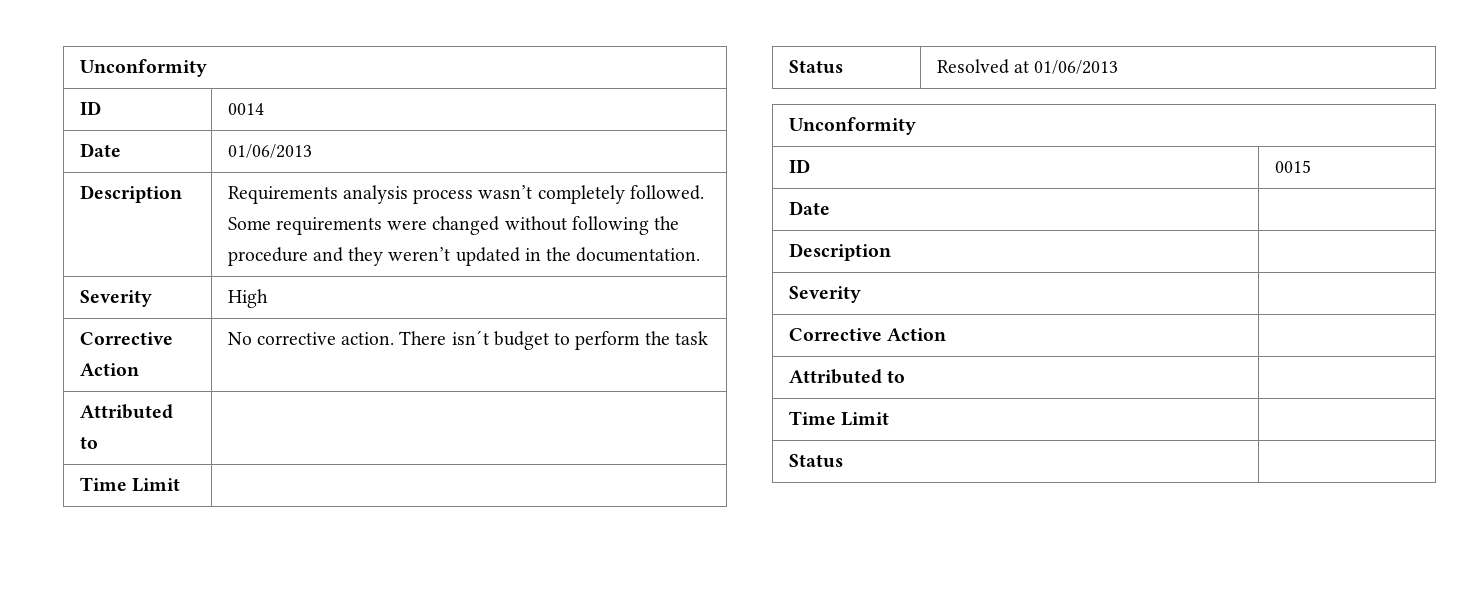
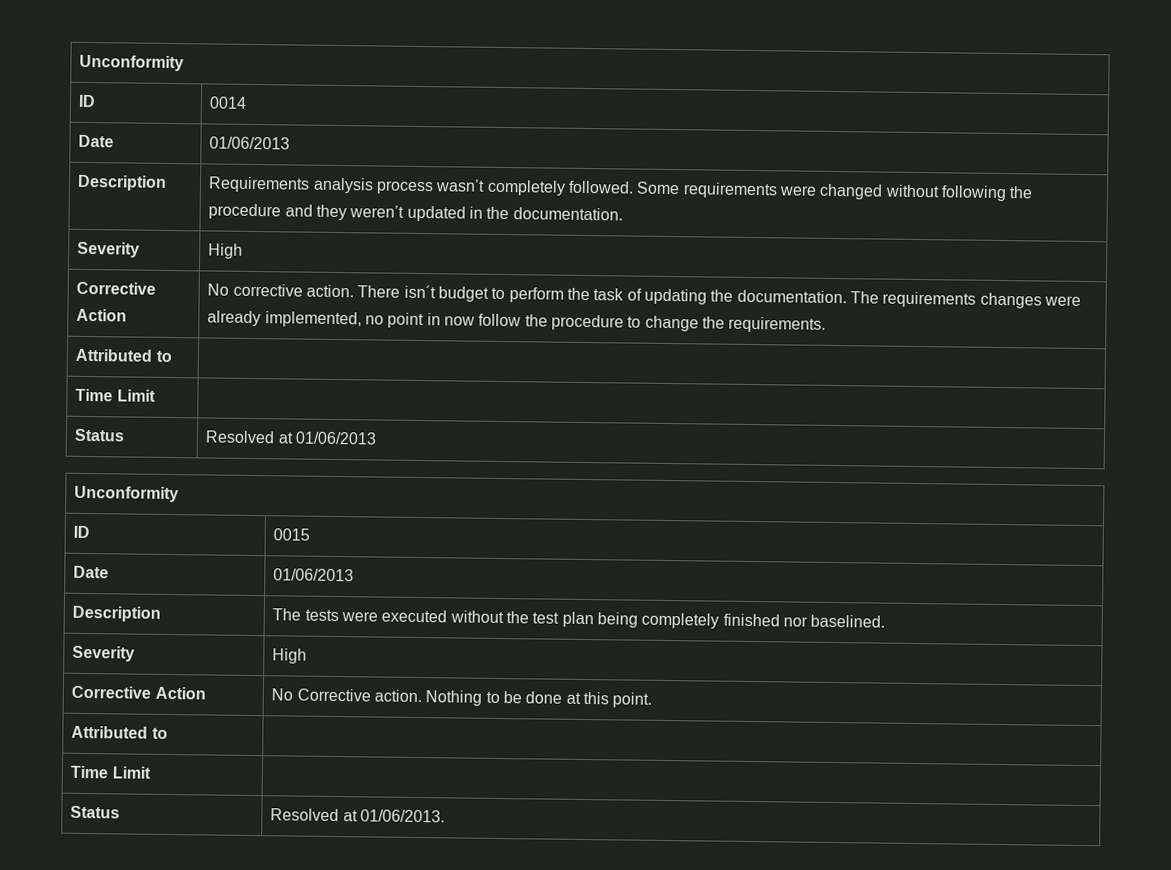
(709, 338) none -> [626,288,1081,309] [207,310,827,333] of updating the documentation. The requirements changes were already implemented, no point in now follow the procedure to change the requirements.
[788,243,891,261] [788,286,861,303] [788,328,946,341] [788,369,905,384] [788,411,889,426] [788,454,843,468] // Description | // Severity | // Corrective Action | // Attributed to | // Time Limit | // Status | -> [273,568,355,582] [72,605,162,622] [272,608,886,629] [72,645,136,662] [272,648,308,664] [71,685,206,700] [271,688,653,708] [71,725,168,739] [70,765,151,779] [70,805,121,819] [270,808,446,823] 01/06/2013 // Description | The tests were executed without the test plan being completely finished nor baselined. // Severity | High // Corrective Action | No Corrective action. Nothing to be done at this point. // Attributed to | // Time Limit | // Status | Resolved at 01/06/2013.

